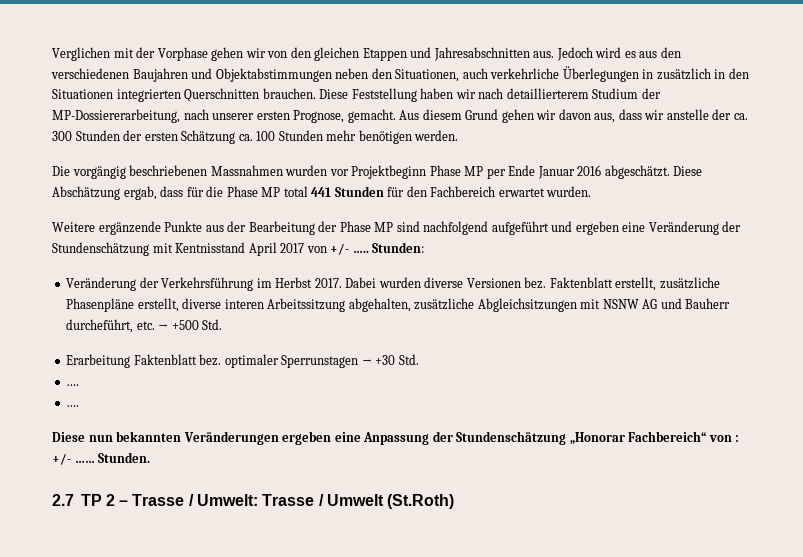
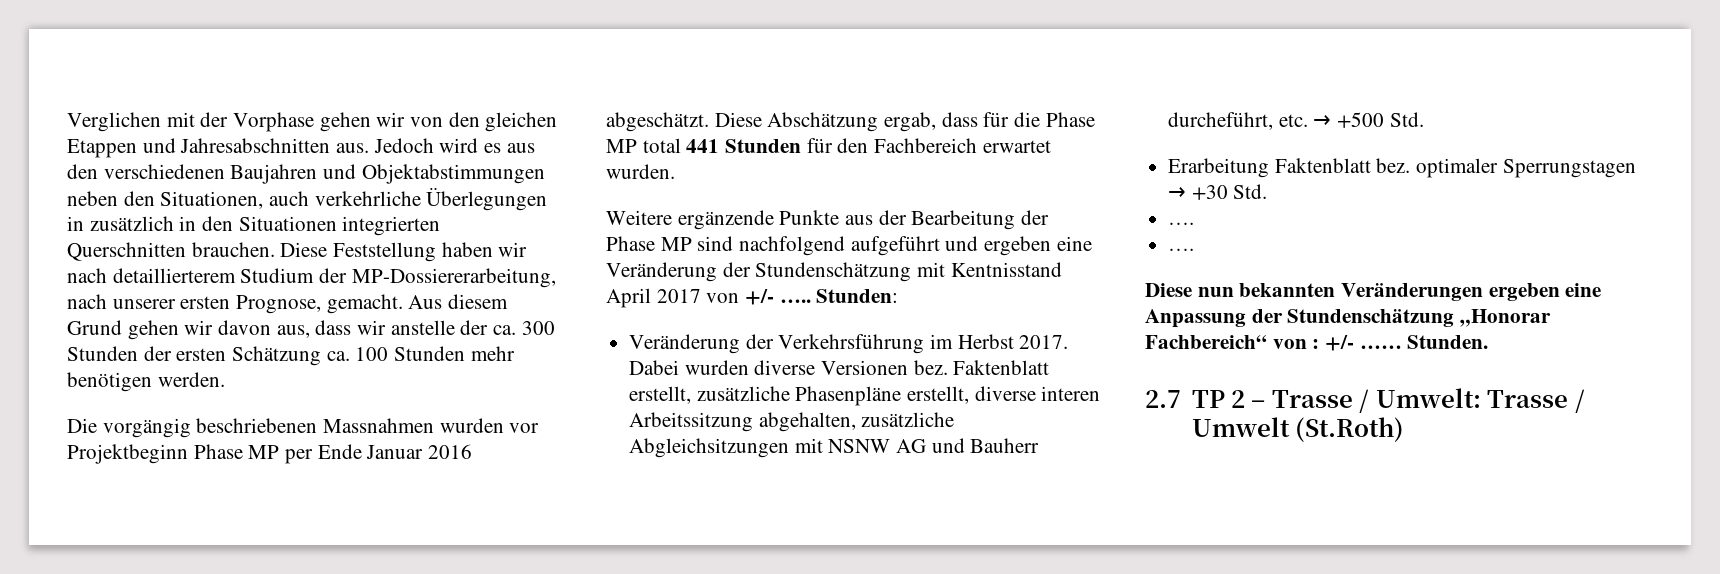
[281,355,359,368] Sperrunstagen -> [1502,159,1636,178] Sperrungstagen

